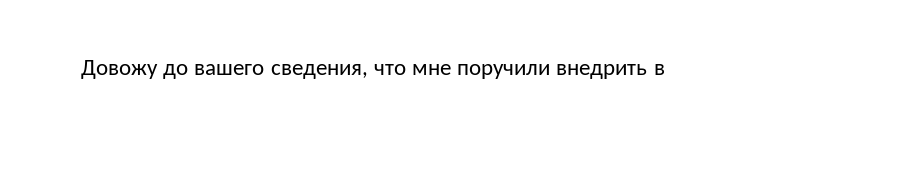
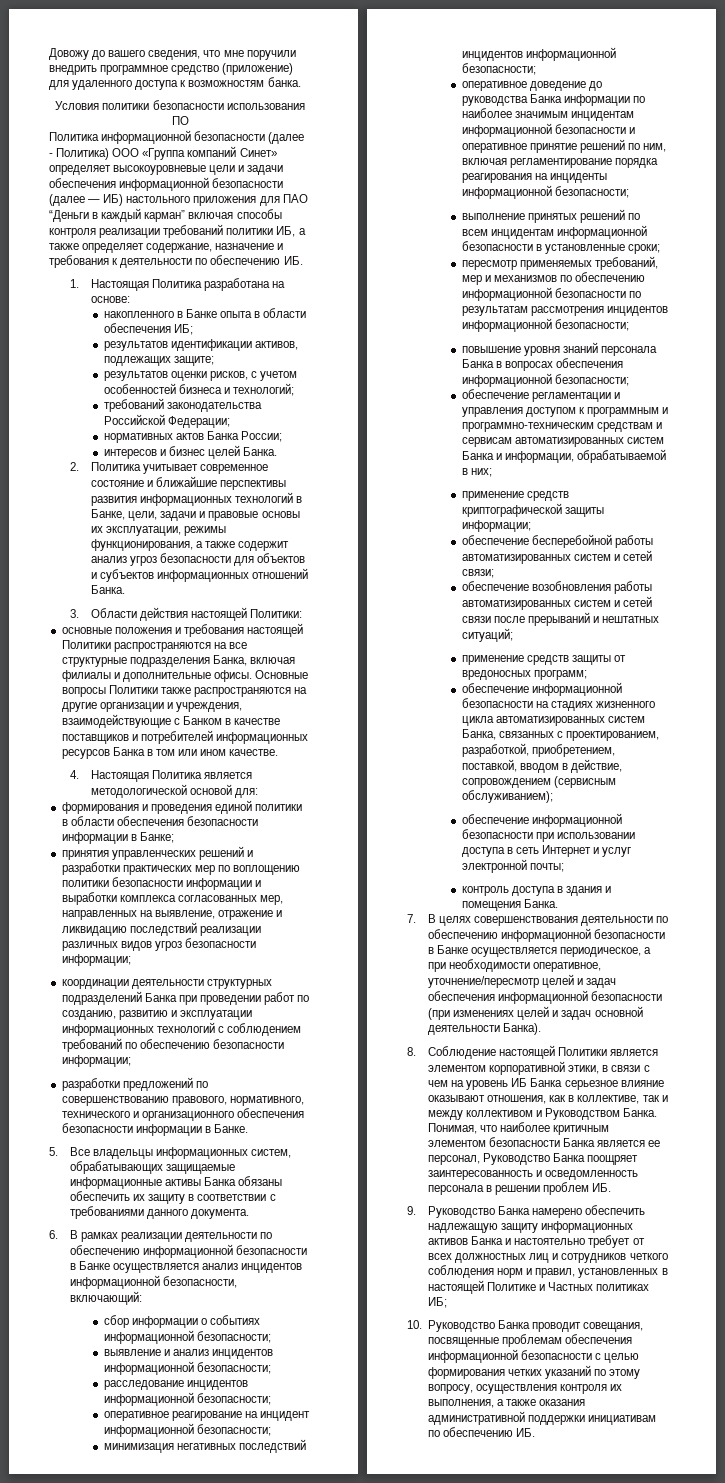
[653,64,665,75] в -> [100,63,294,75] [49,77,301,90] [55,100,305,110] [171,116,189,125] [49,130,305,144] [49,146,277,160] [49,165,284,175] [49,177,284,191] [49,194,308,206] [49,208,282,222] [49,224,306,238] [49,243,284,253] [49,255,303,268] [70,278,286,291] [91,296,131,303] [103,308,307,318] [103,323,193,335] [103,339,298,351] [103,356,214,366] [103,371,298,381] [103,383,295,396] [103,398,262,412] [103,414,230,428] [103,431,283,443] [103,445,278,459] [70,462,269,474] [91,476,287,490] [91,492,303,506] [91,509,300,521] [91,526,227,536] [91,539,290,551] [91,553,306,566] [91,568,309,582] [91,585,126,594] [70,607,303,621] [61,623,304,637] [61,640,247,652] [61,655,295,667] [61,670,309,682] [61,685,308,697] [61,702,242,712] [61,714,281,728] [61,730,308,744] [61,747,279,759] [70,770,253,782] [91,784,259,798] [61,800,303,814] [61,816,258,826] [61,832,174,844] [61,846,253,860] [61,862,301,875] [61,877,261,890] [61,892,283,905] [61,910,283,920] [61,922,261,936] [61,938,256,951] [61,954,131,966] [61,979,272,989] [61,991,310,1005] [61,1010,252,1020] [61,1022,301,1036] [61,1038,284,1052] [61,1055,131,1067] [61,1077,208,1091] [61,1096,304,1106] [61,1108,304,1121] [61,1123,248,1136] [49,1147,292,1159] [70,1161,236,1174] [70,1176,283,1189] [70,1191,276,1204] [70,1206,250,1219] [49,1230,273,1242] [70,1244,308,1258] [70,1261,303,1273] [70,1275,238,1289] [70,1291,143,1305] [103,1315,261,1328] [103,1330,271,1344] [103,1349,274,1359] [103,1361,271,1375] [103,1380,248,1390] [103,1392,271,1406] [103,1411,311,1421] [103,1423,271,1437] [103,1439,306,1453] [461,47,616,61] [461,63,536,75] [461,81,602,91] [461,94,646,106] [461,108,634,121] [461,123,635,137] [461,139,667,153] [461,158,658,168] [461,173,607,183] [461,185,629,199] [461,209,641,223] [461,225,647,239] [461,241,661,254] [461,256,658,270] [461,272,646,285] [461,287,641,301] [461,306,668,316] [461,318,629,332] [461,342,658,356] [461,358,624,371] [461,373,629,387] [461,389,620,402] [461,407,669,417] [461,422,662,432] [461,437,664,447] [461,449,667,463] [461,468,492,477] [461,491,569,501] [461,503,604,517] [461,520,531,532] [461,534,653,548] [461,550,653,564] [461,569,494,578] [461,581,652,594] [461,596,653,610] [461,612,660,626] [461,628,513,642] [461,655,627,665] [461,670,587,680] [461,682,622,696] [461,698,656,711] [461,716,645,726] [461,729,660,741] [461,743,615,757] [461,759,623,773] [461,776,616,788] [461,790,553,803] [461,813,622,827] [461,829,635,842] [461,845,632,857] [461,859,564,873] [461,886,612,896] [461,899,558,911] [407,914,669,926] [428,928,666,942] [428,945,652,957] [428,959,602,972] [428,974,617,988] [428,990,663,1004] [428,1006,643,1020] [428,1023,542,1035] [407,1045,659,1059] [428,1061,650,1075] [428,1078,664,1090] [428,1095,668,1104] [428,1108,658,1120] [428,1122,610,1135] [428,1137,661,1147] [428,1153,639,1165] [428,1170,639,1180] [428,1182,612,1195] [407,1205,646,1218] [428,1221,634,1233] [428,1235,645,1248] [428,1253,668,1263] [428,1265,668,1278] [428,1280,650,1294] [428,1297,448,1308] [407,1320,644,1332] [428,1334,633,1347] [428,1349,640,1363] [428,1365,641,1379] [428,1384,623,1394] [428,1399,586,1408] [428,1411,657,1425] [428,1427,536,1437] программное средство (приложение) для удаленного доступа к возможностям банка. // Условия политики безопасности использования ПО // Политика информационной безопасности (далее - Политика) ООО «Группа компаний Синет» определяет высокоуровневые цели и задачи обеспечения информационной безопасности (далее — ИБ) настольного приложения для ПАО “Деньги в каждый карман” включая способы контроля реализации требований политики ИБ, а также определяет содержание, назначение и требования к деятельности по обеспечению ИБ. // 1. Настоящая Политика разработана на основе: // накопленного в Банке опыта в области обеспечения ИБ; // результатов идентификации активов, подлежащих защите; // результатов оценки рисков, с учетом особенностей бизнеса и технологий; // требований законодательства Российской Федерации; // нормативных актов Банка России; // интересов и бизнес целей Банка. // 2. Политика учитывает современное состояние и ближайшие перспективы развития информационных технологий в Банке, цели, задачи и правовые основы их эксплуатации, режимы функционирования, а также содержит анализ угроз безопасности для объектов и субъектов информационных отношений Банка. // 3. Области действия настоящей Политики: // основные положения и требования настоящей Политики распространяются на все структурные подразделения Банка, включая филиалы и дополнительные офисы. Основные вопросы Политики также распространяются на другие организации и учреждения, взаимодействующие с Банком в качестве поставщиков и потребителей информационных ресурсов Банка в том или ином качестве. // 4. Настоящая Политика является методологической основой для: // формирования и проведения единой политики в области обеспечения безопасности информации в Банке; // принятия управленческих решений и разработки практических мер по воплощению политики безопасности информации и выработки комплекса согласованных мер, направленных на выявление, отражение и ликвидацию последствий реализации различных видов угроз безопасности информации; // координации деятельности структурных подразделений Банка при проведении работ по созданию, развитию и эксплуатации информационных технологий с соблюдением требований по обеспечению безопасности информации; // разработки предложений по совершенствованию правового, нормативного, технического и организационного обеспечения безопасности информации в Банке. // 5. Все владельцы информационных систем, обрабатывающих защищаемые информационные активы Банка обязаны обеспечить их защиту в соответствии с требованиями данного документа. // 6. В рамках реализации деятельности по обеспечению информационной безопасности в Банке осуществляется анализ инцидентов информационной безопасности, включающий: // сбор информации о событиях информационной безопасности; // выявление и анализ инцидентов информационной безопасности; // расследование инцидентов информационной безопасности; // оперативное реагирование на инцидент информационной безопасности; // минимизация негативных последствий инцидентов информационной безопасности; // оперативное доведение до руководства Банка информации по наиболее значимым инцидентам информационной безопасности и оперативное принятие решений по ним, включая регламентирование порядка реагирования на инциденты информационной безопасности; // выполнение принятых решений по всем инцидентам информационной безопасности в установленные сроки; // пересмотр применяемых требований, мер и механизмов по обеспечению информационной безопасности по результатам рассмотрения инцидентов информационной безопасности; // повышение уровня знаний персонала Банка в вопросах обеспечения информационной безопасности; // обеспечение регламентации и управления доступом к программным и программно-техническим средствам и сервисам автоматизированных систем Банка и информации, обрабатываемой в них; // применение средств криптографической защиты информации; // обеспечение бесперебойной работы автоматизированных систем и сетей связи; // обеспечение возобновления работы автоматизированных систем и сетей связи после прерываний и нештатных ситуаций; // применение средств защиты от вредоносных программ; // обеспечение информационной безопасности на стадиях жизненного цикла автоматизированных систем Банка, связанных с проектированием, разработкой, приобретением, поставкой, вводом в действие, сопровождением (сервисным обслуживанием); // обеспечение информационной безопасности при использовании доступа в сеть Интернет и услуг электронной почты; // контроль доступа в здания и помещения Банка. // 7. В целях совершенствования деятельности по обеспечению информационной безопасности в Банке осуществляется периодическое, а при необходимости оперативное, уточнение/пересмотр целей и задач обеспечения информационной безопасности (при изменениях целей и задач основной деятельности Банка). // 8. Соблюдение настоящей Политики является элементом корпоративной этики, в связи с чем на уровень ИБ Банка серьезное влияние оказывают отношения, как в коллективе, так и между коллективом и Руководством Банка. Понимая, что наиболее критичным элементом безопасности Банка является ее персонал, Руководство Банка поощряет заинтересованность и осведомленность персонала в решении проблем ИБ. // 9. Руководство Банка намерено обеспечить надлежащую защиту информационных активов Банка и настоятельно требует от всех должностных лиц и сотрудников четкого соблюдения норм и правил, установленных в настоящей Политике и Частных политиках ИБ; // 10. Руководство Банка проводит совещания, посвященные проблемам обеспечения информационной безопасности с целью формирования четких указаний по этому вопросу, осуществления контроля их выполнения, а также оказания административной поддержки инициативам по обеспечению ИБ.

